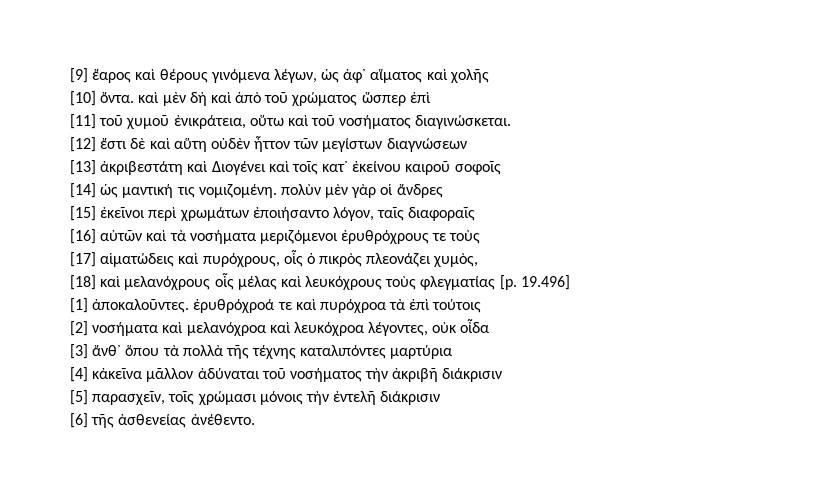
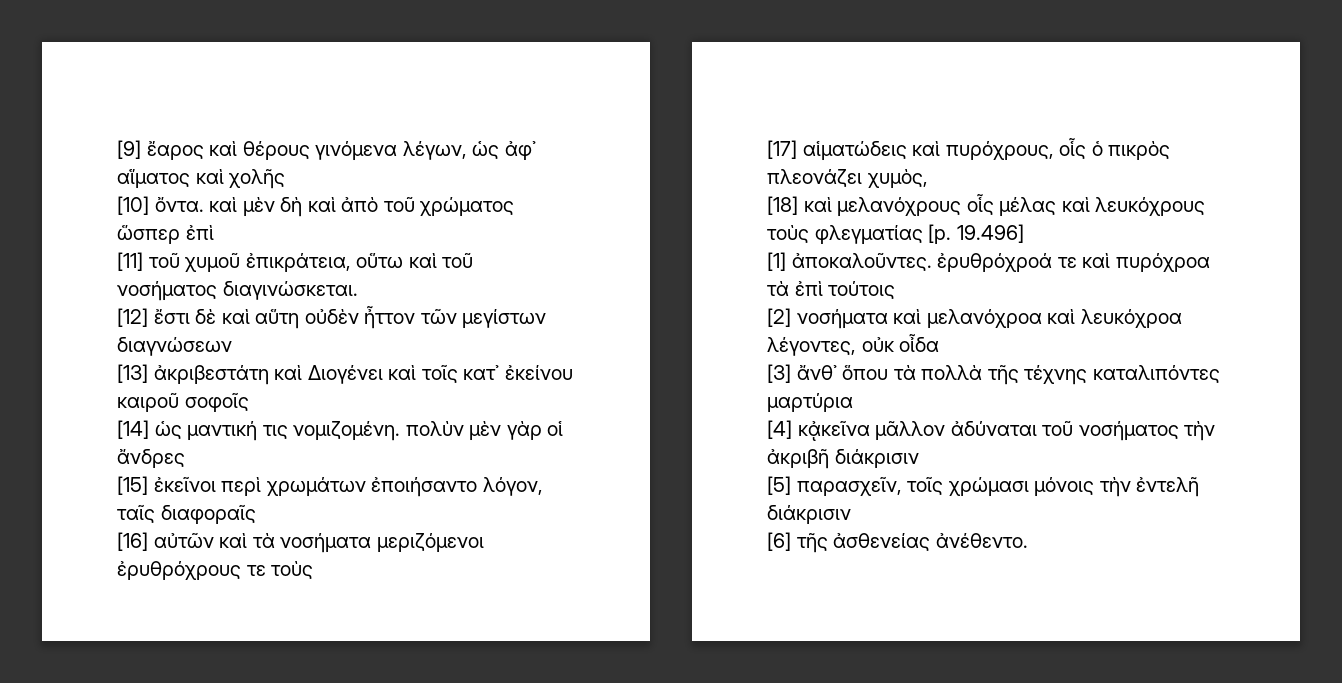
[173,115,246,129] ἐνικράτεια, -> [245,253,351,272] ἐπικράτεια,
[92,368,143,379] κἀκεῖνα -> [797,420,870,441] κᾀκεῖνα

